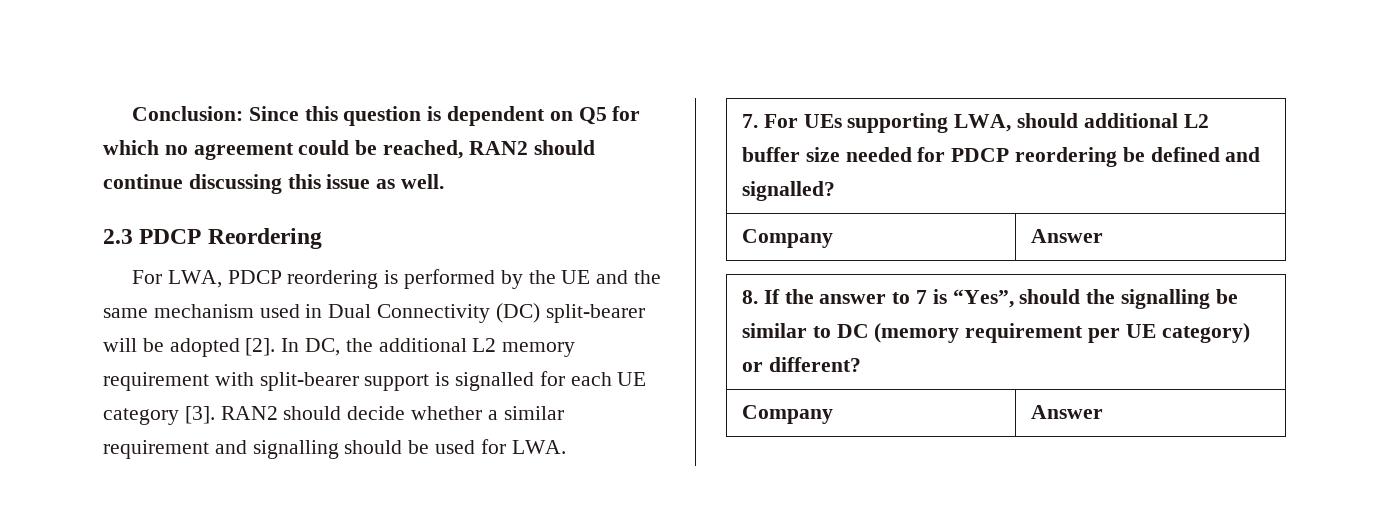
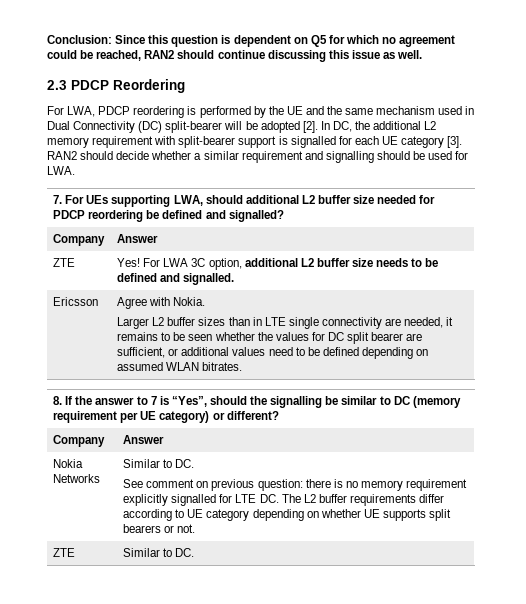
(1104, 236) none -> [53,258,76,267] [117,258,439,270] [117,273,235,285] [53,297,99,306] [117,297,206,309] [117,317,454,329] [117,332,423,344] [117,347,429,359] [117,362,243,371] // ZTE | Yes! For LWA 3C option, additional L2 buffer size needs to be defined and signalled. // Ericsson | Agree with Nokia. // Larger L2 buffer sizes than in LTE single connectivity are needed, it remains to be seen whether the values for DC split bearer are sufficient, or additional values need to be defined depending on assumed WLAN bitrates.
(1104, 412) none -> [53,459,84,468] [53,474,101,483] [123,459,195,468] [123,479,468,491] [123,494,445,506] [123,509,452,521] [123,524,196,533] [53,548,76,557] [123,548,195,557] // Nokia Networks | Similar to DC. // See comment on previous question: there is no memory requirement explicitly signalled for LTE DC. The L2 buffer requirements differ according to UE category depending on whether UE supports split bearers or not. // ZTE | Similar to DC.

